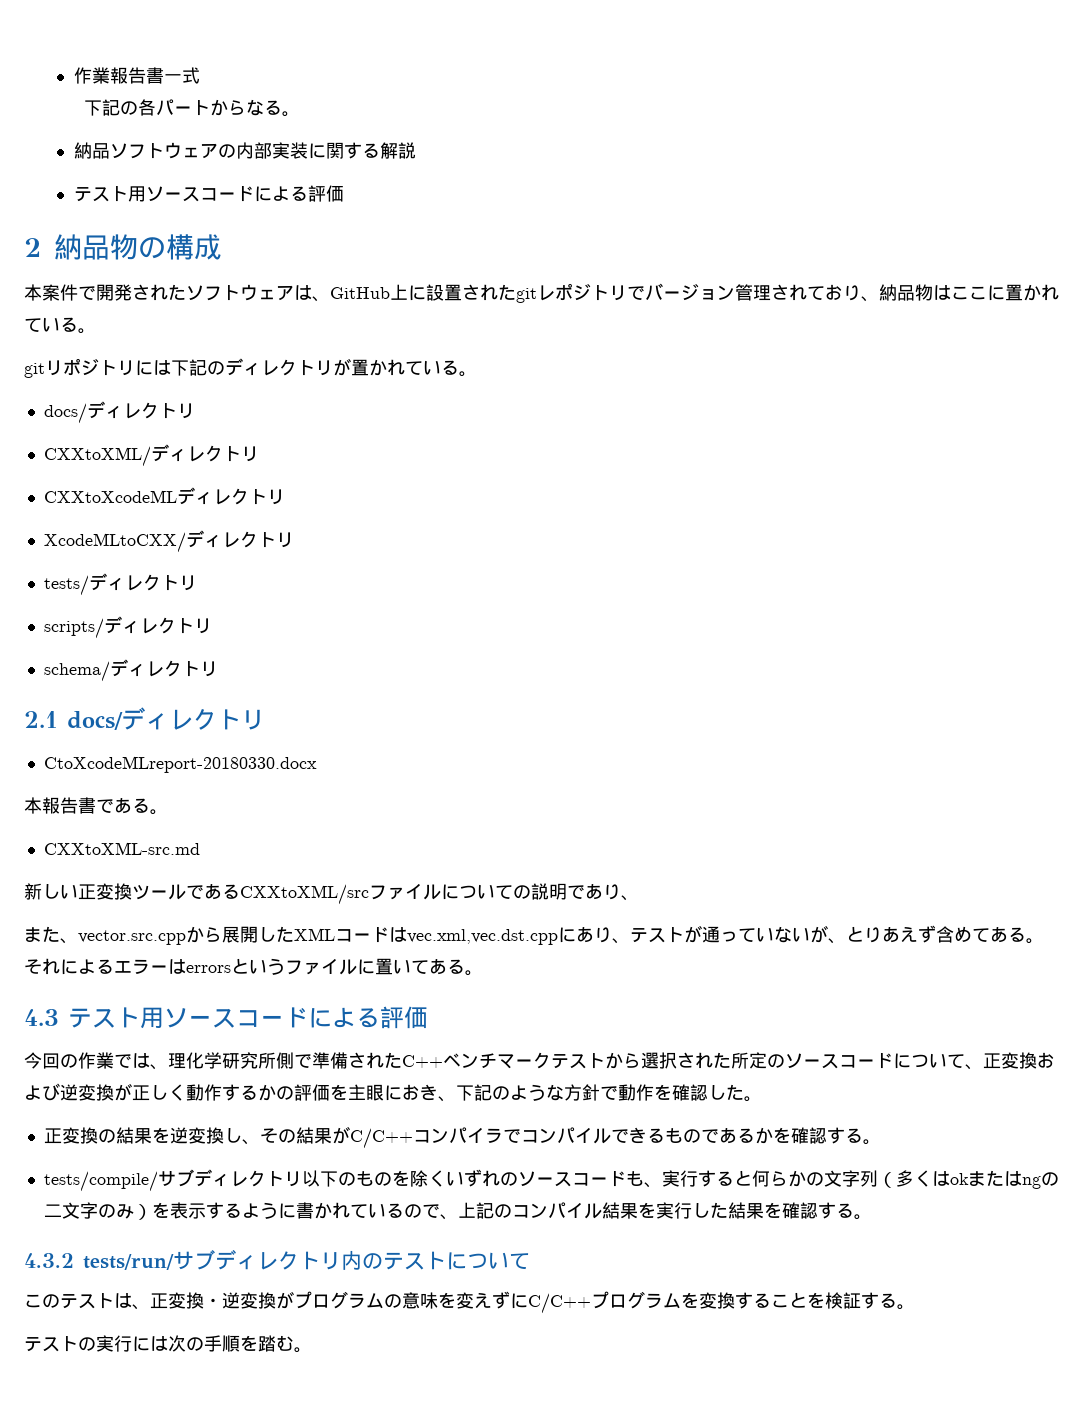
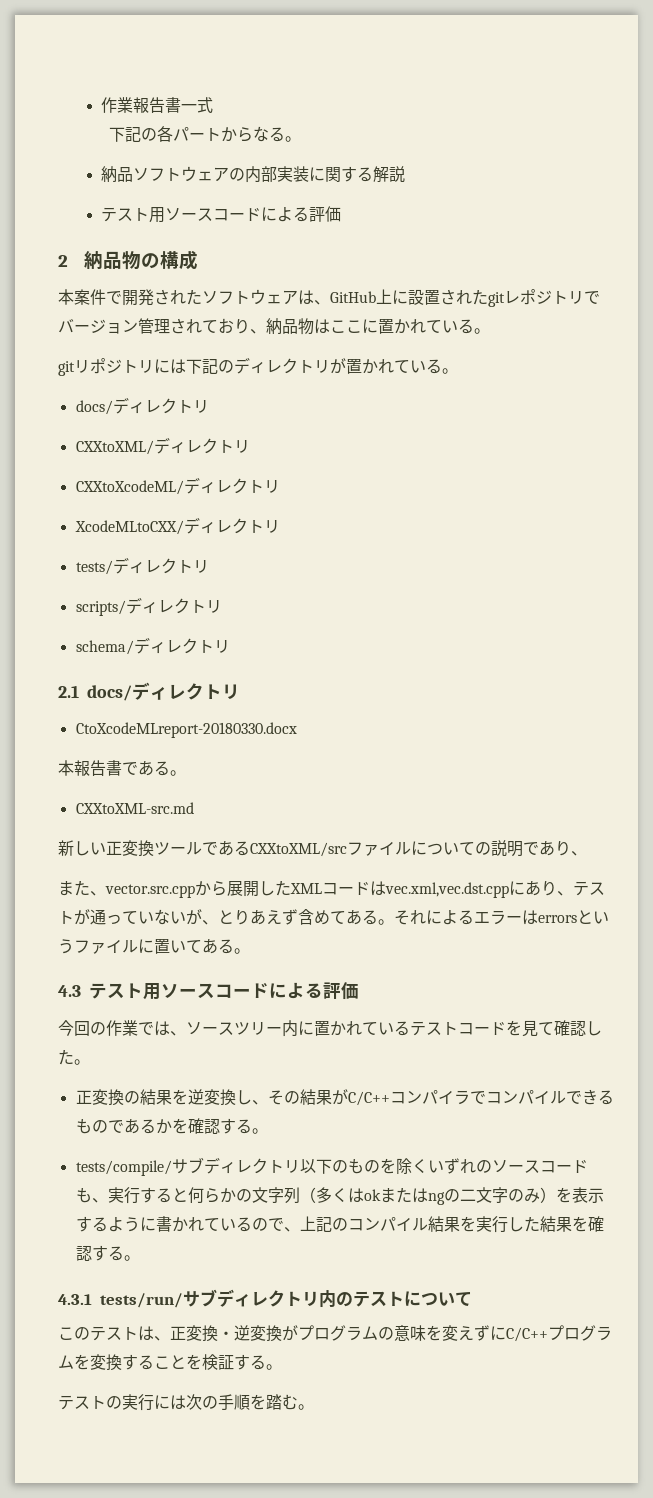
[43,490,177,503] CXXtoXcodeML -> [75,480,184,495] CXXtoXcodeML/
[168,1052,1055,1070] [24,1083,672,1102] 理化学研究所側で準備されたC++ベンチマークテストから選択された所定のソースコードについて、正変換および逆変換が正しく動作するかの評価を主眼におき、下記のような方針で動作を -> [186,1020,554,1037] ソースツリー内に置かれているテストコードを見て
[24,1253,74,1268] 4.3.2 -> [58,1294,92,1305] 4.3.1

